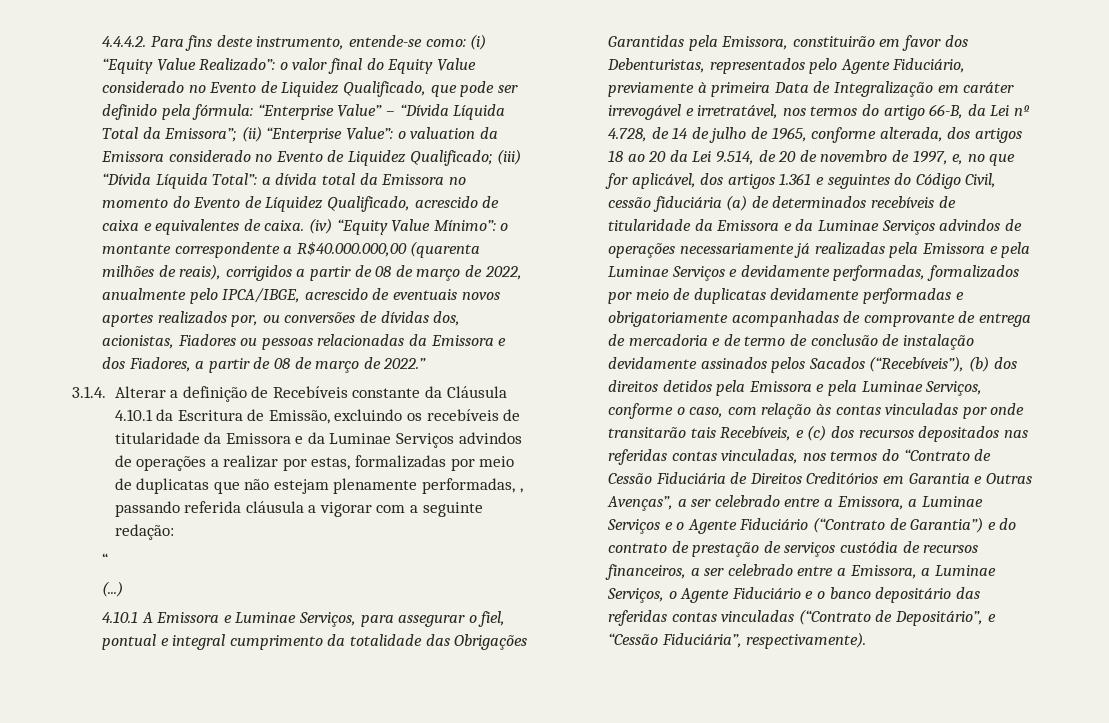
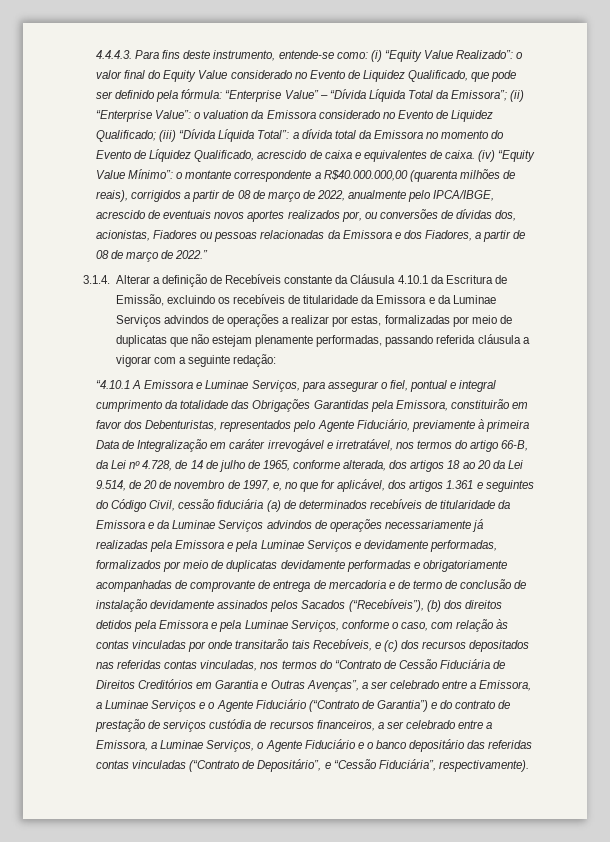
[102,36,147,47] 4.4.4.2. -> [95,50,132,59] 4.4.4.3.
[519,488,523,493] , -> (383, 341) none
[102,553,109,565] [102,581,124,597] [102,611,139,623] “ // (...) // 4.10.1 -> [95,380,130,389] “4.10.1

